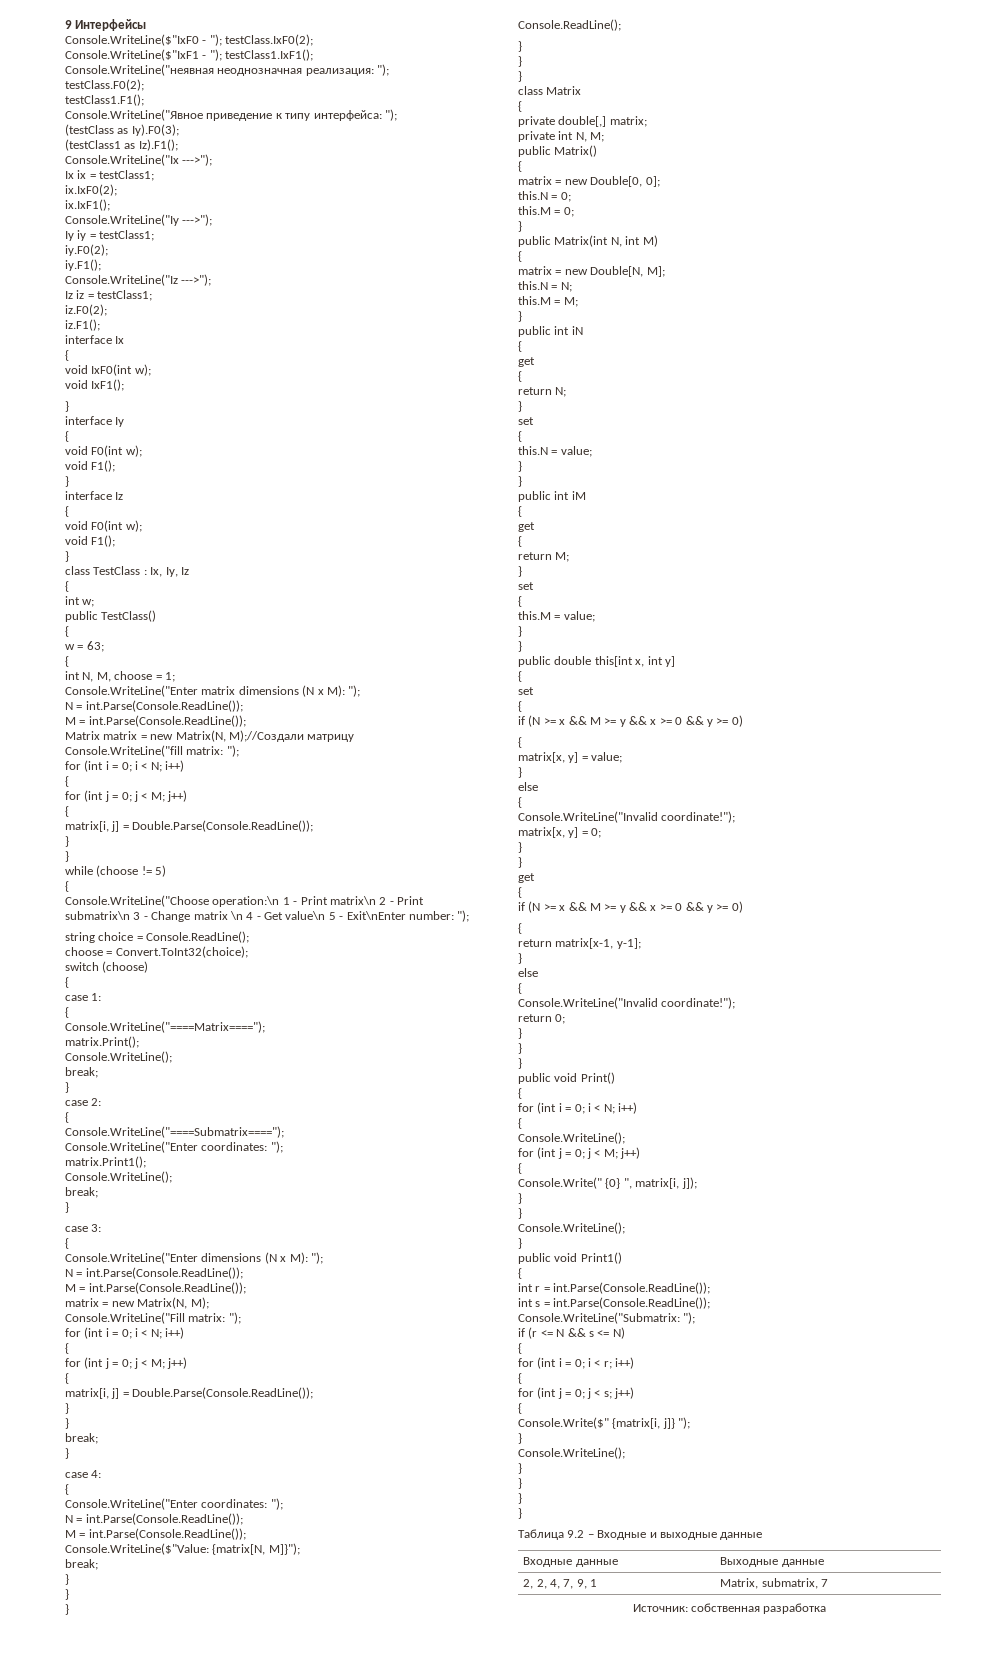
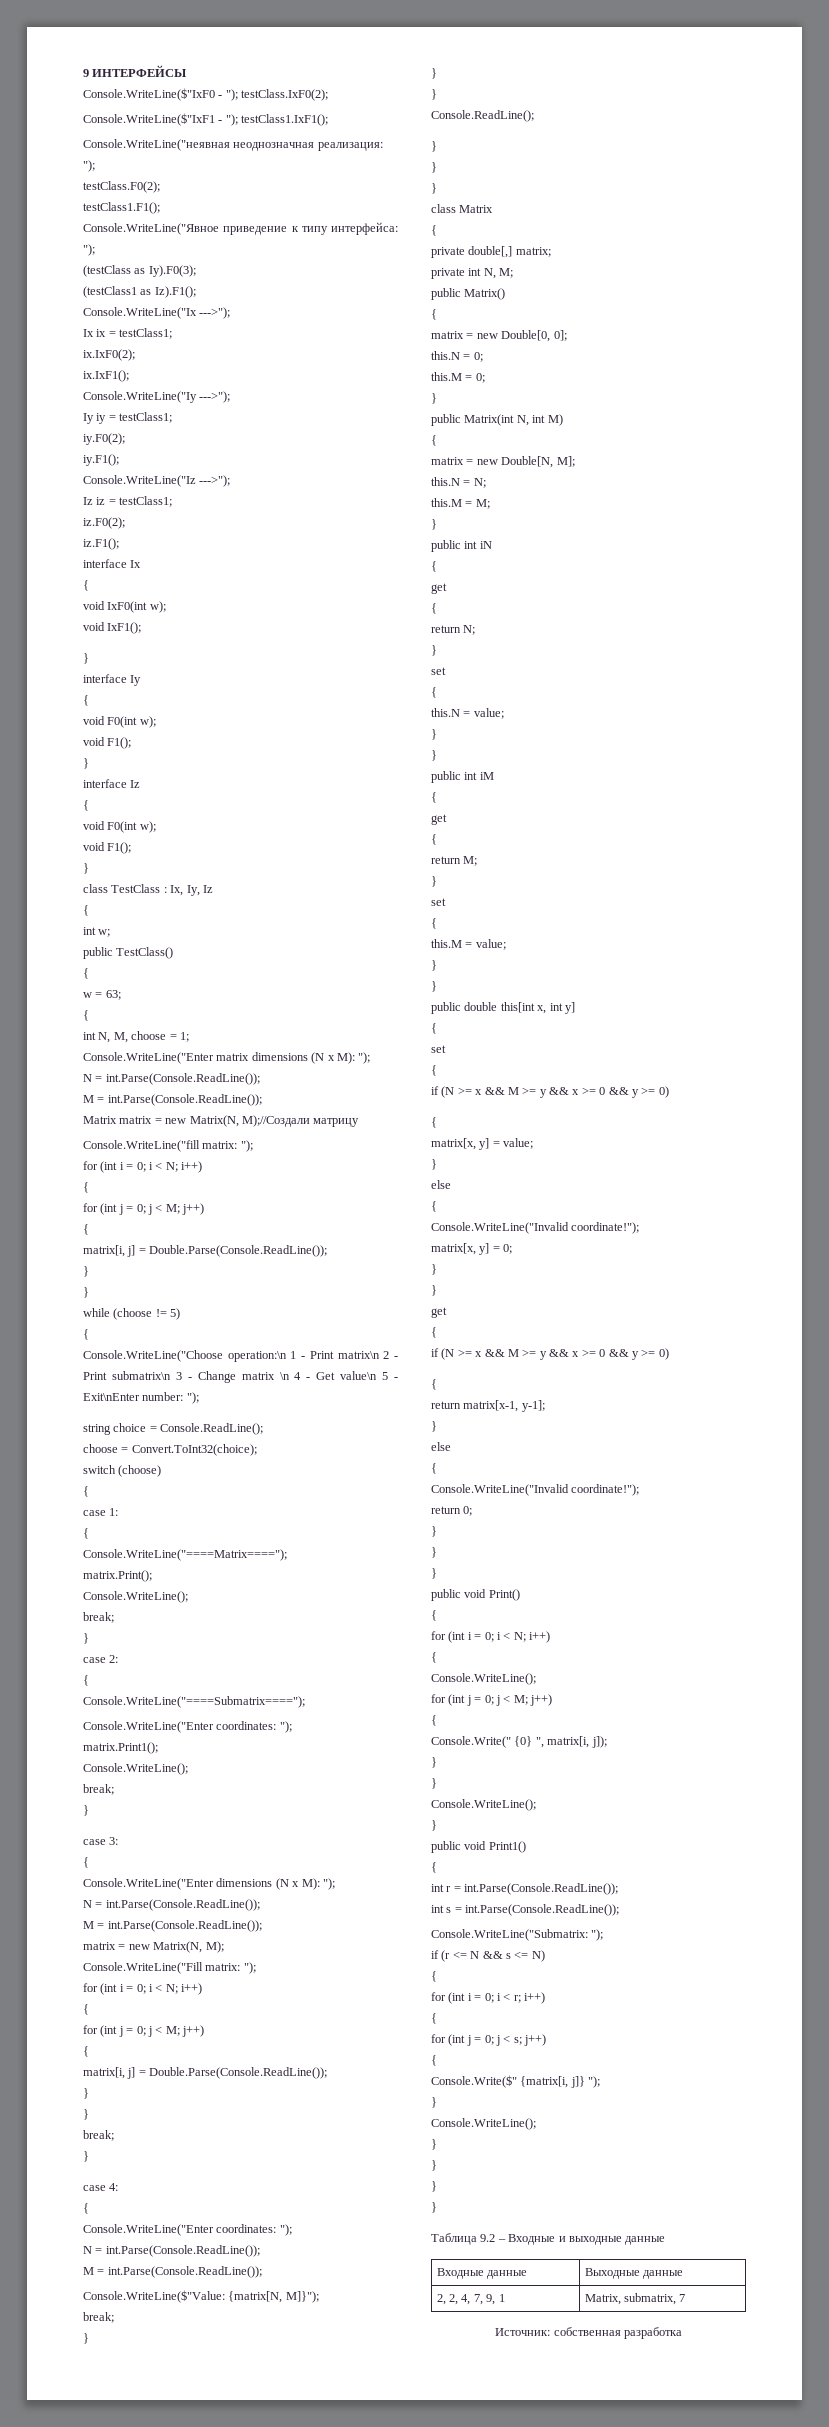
[75,19,147,31] Интерфейсы -> [92,65,188,77] ИНТЕРФЕЙСЫ

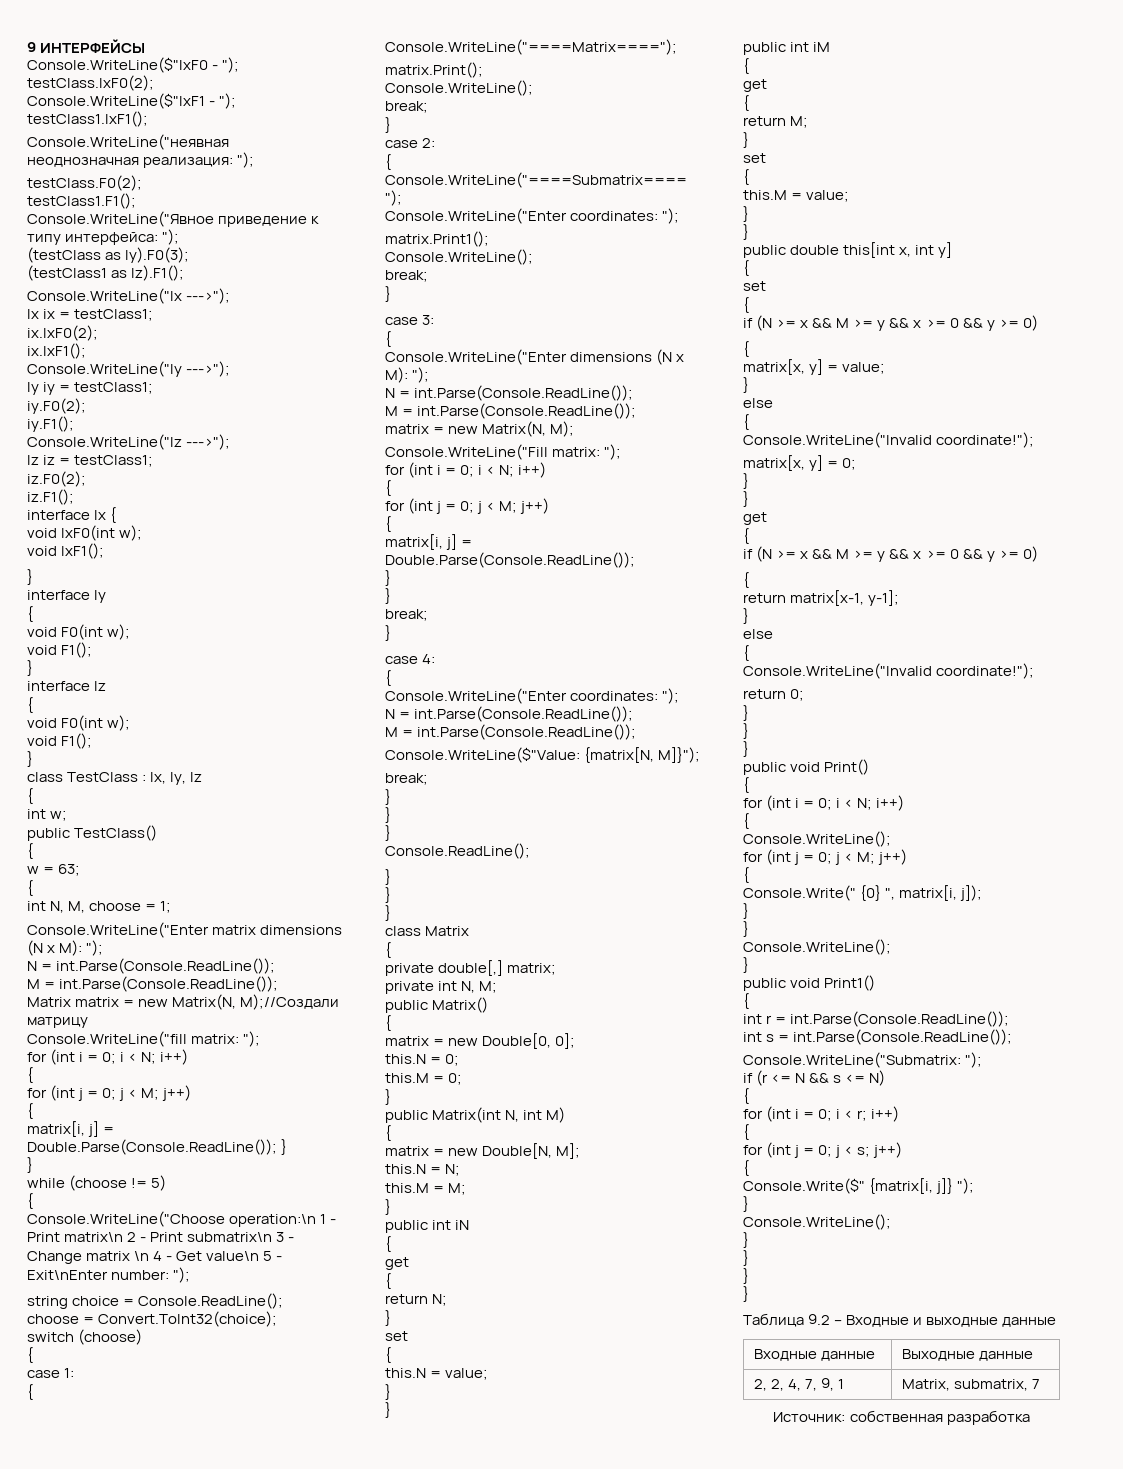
(142, 564) // -> (107, 515) none
(328, 1251) // -> (277, 1147) none

